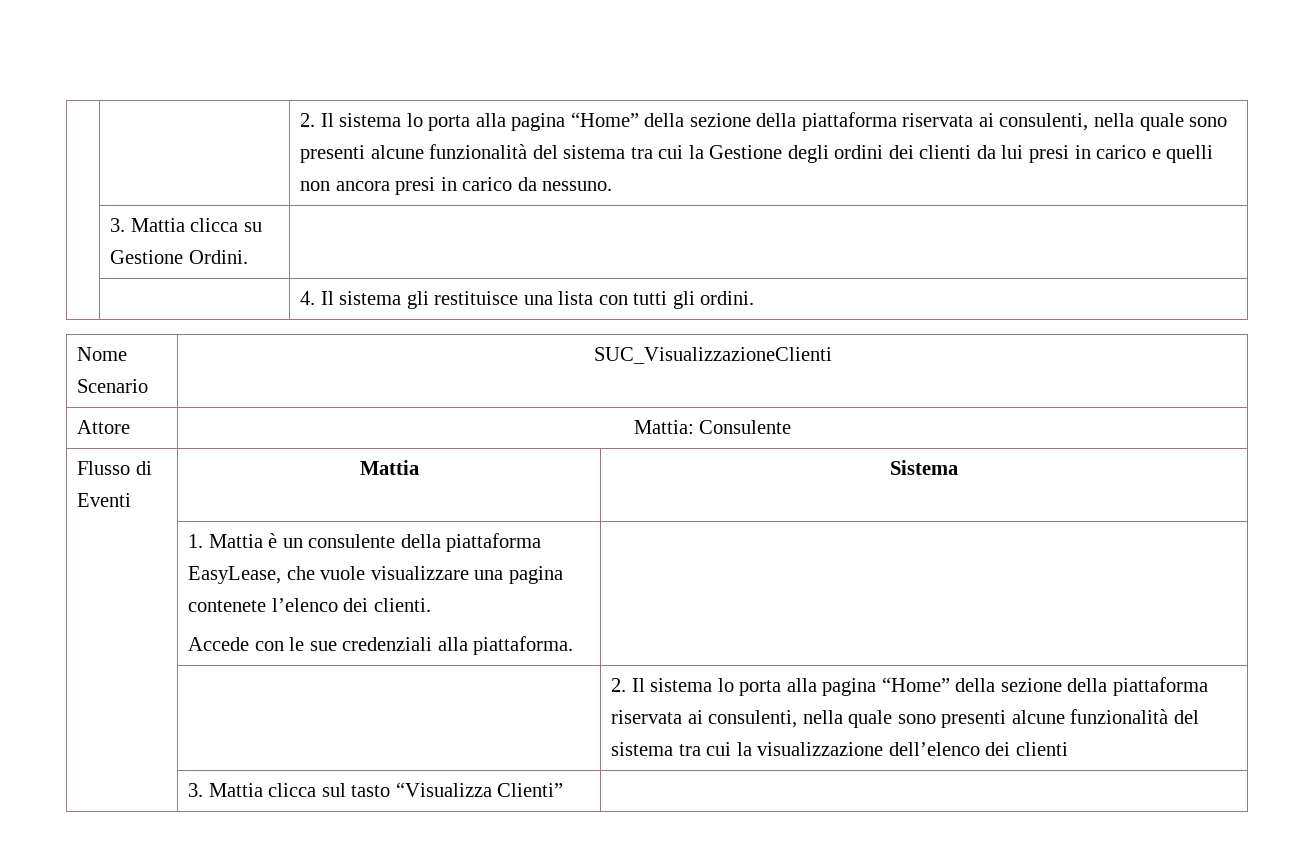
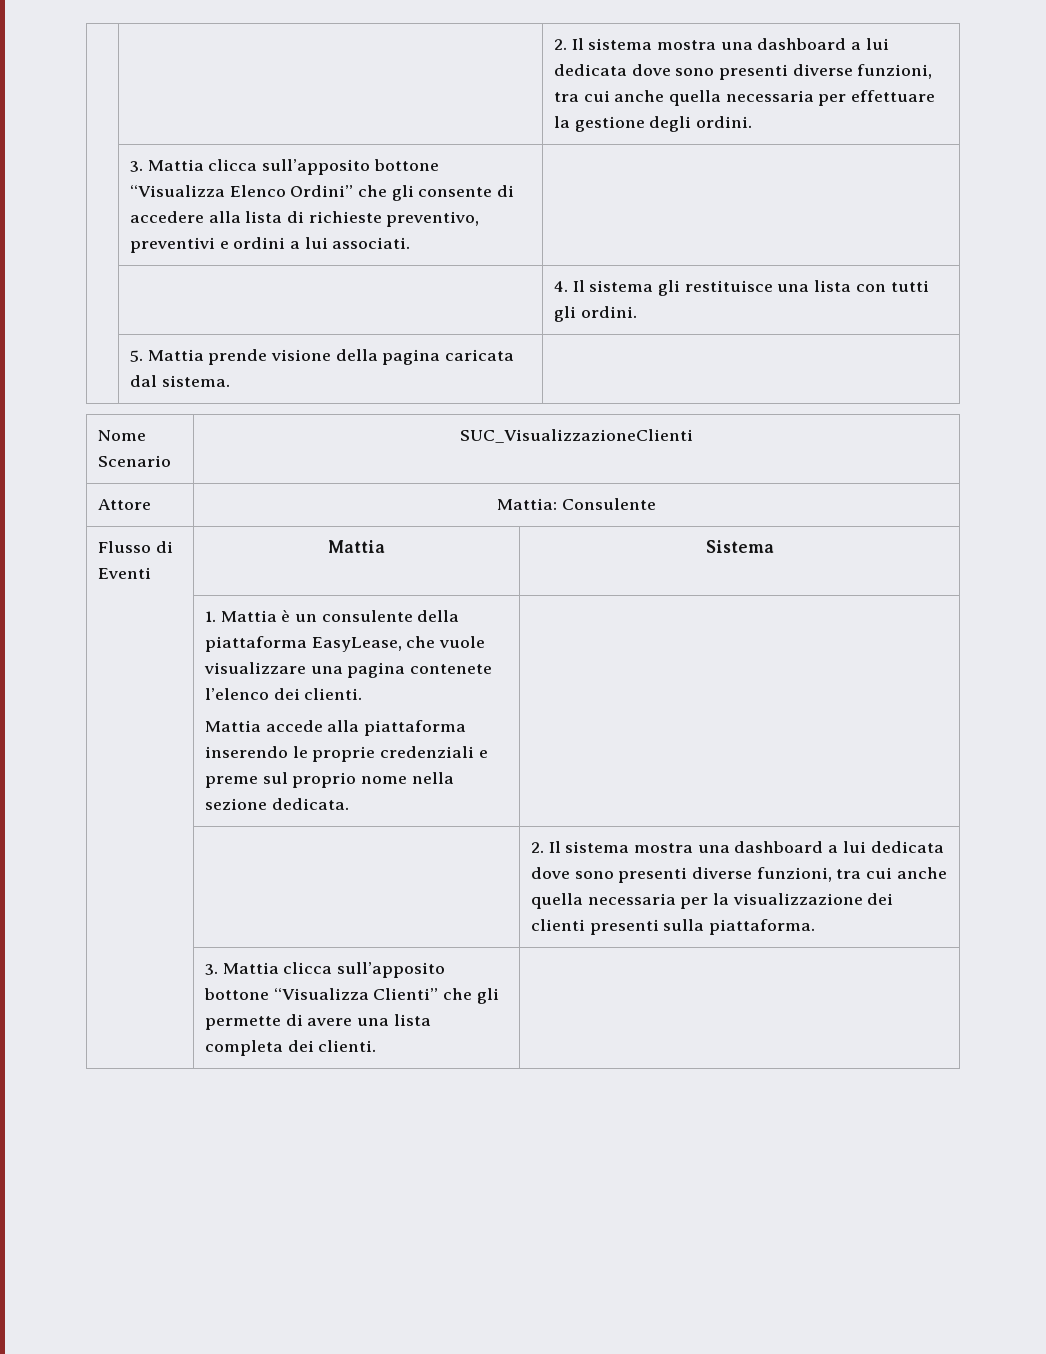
[299,112,1228,131] [299,144,1214,163] [299,177,613,195] [109,218,262,232] [109,250,248,264] | | 2. Il sistema lo porta alla pagina “Home” della sezione della piattaforma riservata ai consulenti, nella quale sono presenti alcune funzionalità del sistema tra cui la Gestione degli ordini dei clienti da lui presi in carico e quelli non ancora presi in carico da nessuno. // | 3. Mattia clicca su Gestione Ordini. -> [553,38,889,50] [553,64,933,80] [553,90,936,106] [553,116,753,132] [129,159,439,175] [129,185,515,201] [129,211,480,227] [129,237,411,253] | | 2. Il sistema mostra una dashboard a lui dedicata dove sono presenti diverse funzioni, tra cui anche quella necessaria per effettuare la gestione degli ordini. // | 3. Mattia clicca sull’apposito bottone “Visualizza Elenco Ordini” che gli consente di accedere alla lista di richieste preventivo, preventivi e ordini a lui associati.
(755, 298) none -> [129,349,515,365] [129,375,230,387] // | 5. Mattia prende visione della pagina caricata dal sistema. |
[187,636,574,655] [610,677,1208,696] [610,709,1199,728] [610,742,732,756] Accede con le sue credenziali alla piattaforma. | // | | 2. Il sistema lo porta alla pagina “Home” della sezione della piattaforma riservata ai consulenti, nella quale sono presenti alcune funzionalità del sistema tra cui -> [204,720,467,736] [204,746,488,762] [204,772,454,788] [204,798,349,810] [530,841,944,853] [530,867,947,883] [530,893,709,909] Mattia accede alla piattaforma inserendo le proprie credenziali e preme sul proprio nome nella sezione dedicata. | // | | 2. Il sistema mostra una dashboard a lui dedicata dove sono presenti diverse funzioni, tra cui anche quella necessaria per
[888,742,1068,756] [187,783,391,797] dell’elenco dei clienti // | 3. Mattia clicca sul tasto -> [867,893,894,905] [530,919,816,935] [204,962,446,978] [203,988,269,1000] dei clienti presenti sulla piattaforma. // | 3. Mattia clicca sull’apposito bottone
(564, 790) none -> [443,988,499,1004] [204,1014,431,1030] [204,1040,377,1056] che gli permette di avere una lista completa dei clienti.

